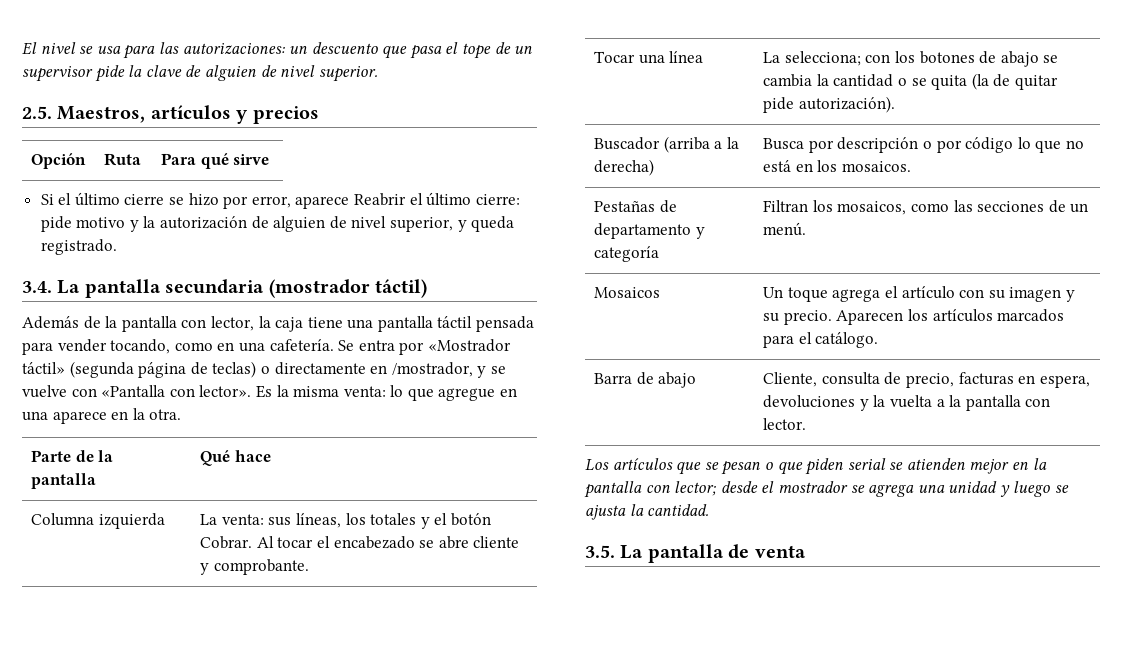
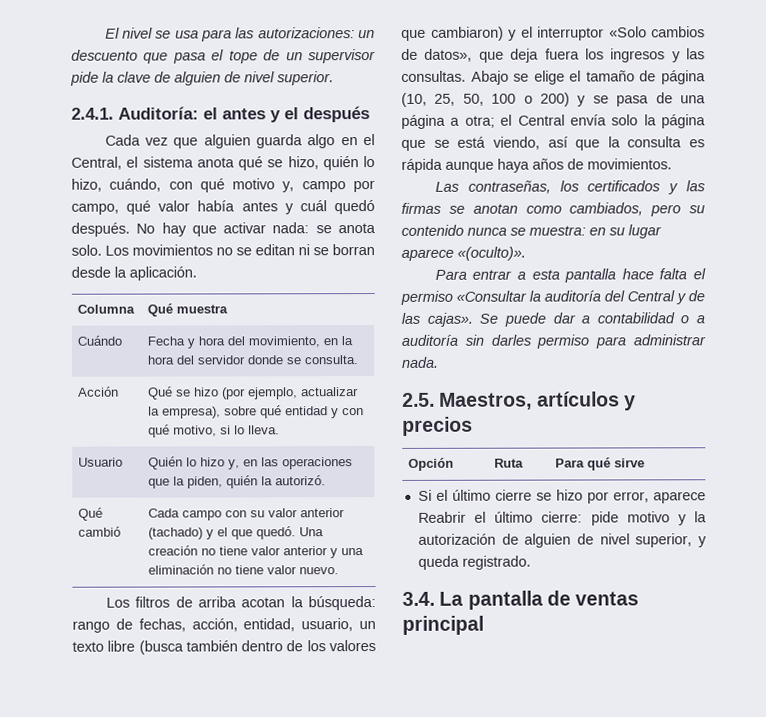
(378, 74) none -> [71,106,370,123] [104,134,375,149] [71,156,375,171] [71,178,375,193] [71,200,375,215] [71,222,376,237] [71,244,375,256] [71,266,197,281] [76,304,135,314] [146,303,228,317] [76,335,122,346] [146,336,353,349] [146,355,359,365] [77,386,119,397] [147,386,359,400] [147,405,364,419] [147,424,280,438] [77,457,123,467] [147,456,353,470] [147,475,326,489] [77,507,103,521] [77,526,121,537] [147,508,345,521] [147,526,324,540] [147,545,364,559] [147,564,339,575] [105,596,376,611] [72,618,376,633] [72,640,376,655] [401,26,705,41] [401,48,705,63] [401,70,706,85] [401,92,706,107] [401,114,706,129] [401,136,705,151] [401,158,672,173] [434,180,705,195] [401,202,705,217] [401,224,662,239] [401,246,526,261] [434,268,706,283] [400,290,705,305] [401,312,705,327] [401,334,706,349] [401,356,439,368] // 2.4.1. Auditoría: el antes y el después // Cada vez que alguien guarda algo en el Central, el sistema anota qué se hizo, quién lo hizo, cuándo, con qué motivo y, campo por campo, qué valor había antes y cuál quedó después. No hay que activar nada: se anota solo. Los movimientos no se editan ni se borran desde la aplicación. // Columna | Qué muestra // Cuándo | Fecha y hora del movimiento, en la hora del servidor donde se consulta. // Acción | Qué se hizo (por ejemplo, actualizar la empresa), sobre qué entidad y con qué motivo, si lo lleva. // Usuario | Quién lo hizo y, en las operaciones que la piden, quién la autorizó. // Qué cambió | Cada campo con su valor anterior (tachado) y el que quedó. Una creación no tiene valor anterior y una eliminación no tiene valor nuevo. // Los filtros de arriba acotan la búsqueda: rango de fechas, acción, entidad, usuario, un texto libre (busca también dentro de los valores que cambiaron) y el interruptor «Solo cambios de datos», que deja fuera los ingresos y las consultas. Abajo se elige el tamaño de página (10, 25, 50, 100 o 200) y se pasa de una página a otra; el Central envía solo la página que se está viendo, así que la consulta es rápida aunque haya años de movimientos. // Las contraseñas, los certificados y las firmas se anotan como cambiados, pero su contenido nunca se muestra: en su lugar aparece «(oculto)». // Para entrar a esta pantalla hace falta el permiso «Consultar la auditoría del Central y de las cajas». Se puede dar a contabilidad o a auditoría sin darles permiso para administrar nada.
[165,279,427,298] [22,316,535,332] [22,339,511,355] [22,361,506,378] [22,385,518,401] [22,408,182,424] [31,450,114,462] [31,473,97,489] [200,450,271,466] [31,513,165,529] [200,513,492,529] [200,536,520,549] [200,559,309,575] [594,51,704,64] [763,51,1059,67] [763,73,1059,90] [763,96,895,113] [594,136,740,153] [594,159,655,176] [763,137,1085,153] [763,160,912,172] [594,200,677,213] [594,223,705,239] [594,246,660,262] [763,200,1089,215] [763,222,807,236] [594,287,661,298] [763,286,1076,302] [763,309,1065,325] [763,332,879,348] [594,372,697,388] [763,372,1090,388] [763,395,1051,411] [763,418,807,430] [585,458,1047,475] [584,481,1070,498] [585,504,710,520] [585,544,806,563] secundaria (mostrador táctil) // Además de la pantalla con lector, la caja tiene una pantalla táctil pensada para vender tocando, como en una cafetería. Se entra por «Mostrador táctil» (segunda página de teclas) o directamente en /mostrador, y se vuelve con «Pantalla con lector». Es la misma venta: lo que agregue en una aparece en la otra. // Parte de la pantalla | Qué hace // Columna izquierda | La venta: sus líneas, los totales y el botón Cobrar. Al tocar el encabezado se abre cliente y comprobante. // Tocar una línea | La selecciona; con los botones de abajo se cambia la cantidad o se quita (la de quitar pide autorización). // Buscador (arriba a la derecha) | Busca por descripción o por código lo que no está en los mosaicos. // Pestañas de departamento y categoría | Filtran los mosaicos, como las secciones de un menú. // Mosaicos | Un toque agrega el artículo con su imagen y su precio. Aparecen los artículos marcados para el catálogo. // Barra de abajo | Cliente, consulta de precio, facturas en espera, devoluciones y la vuelta a la pantalla con lector. // Los artículos que se pesan o que piden serial se atienden mejor en la pantalla con lector; desde el mostrador se agrega una unidad y luego se ajusta la cantidad. // 3.5. La pantalla de venta -> [546,590,640,606] [402,615,484,635] de ventas principal

